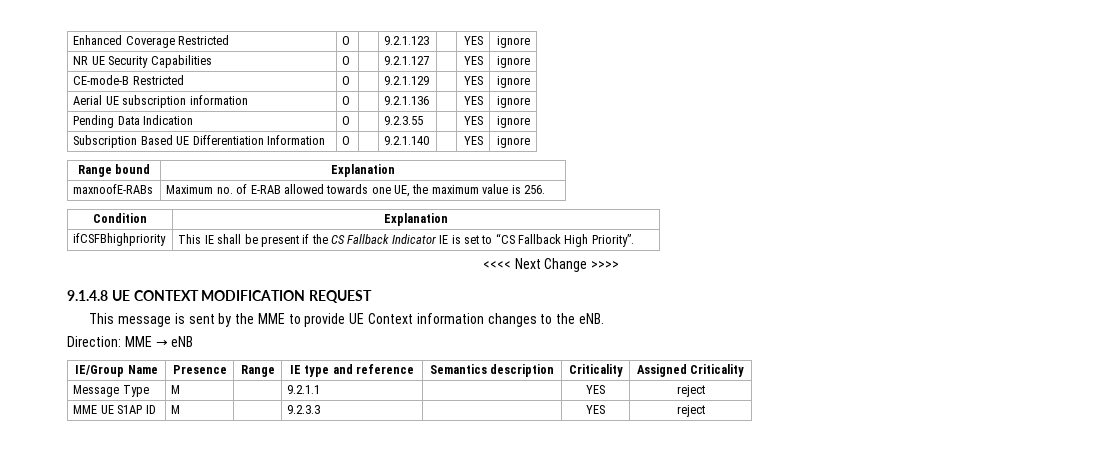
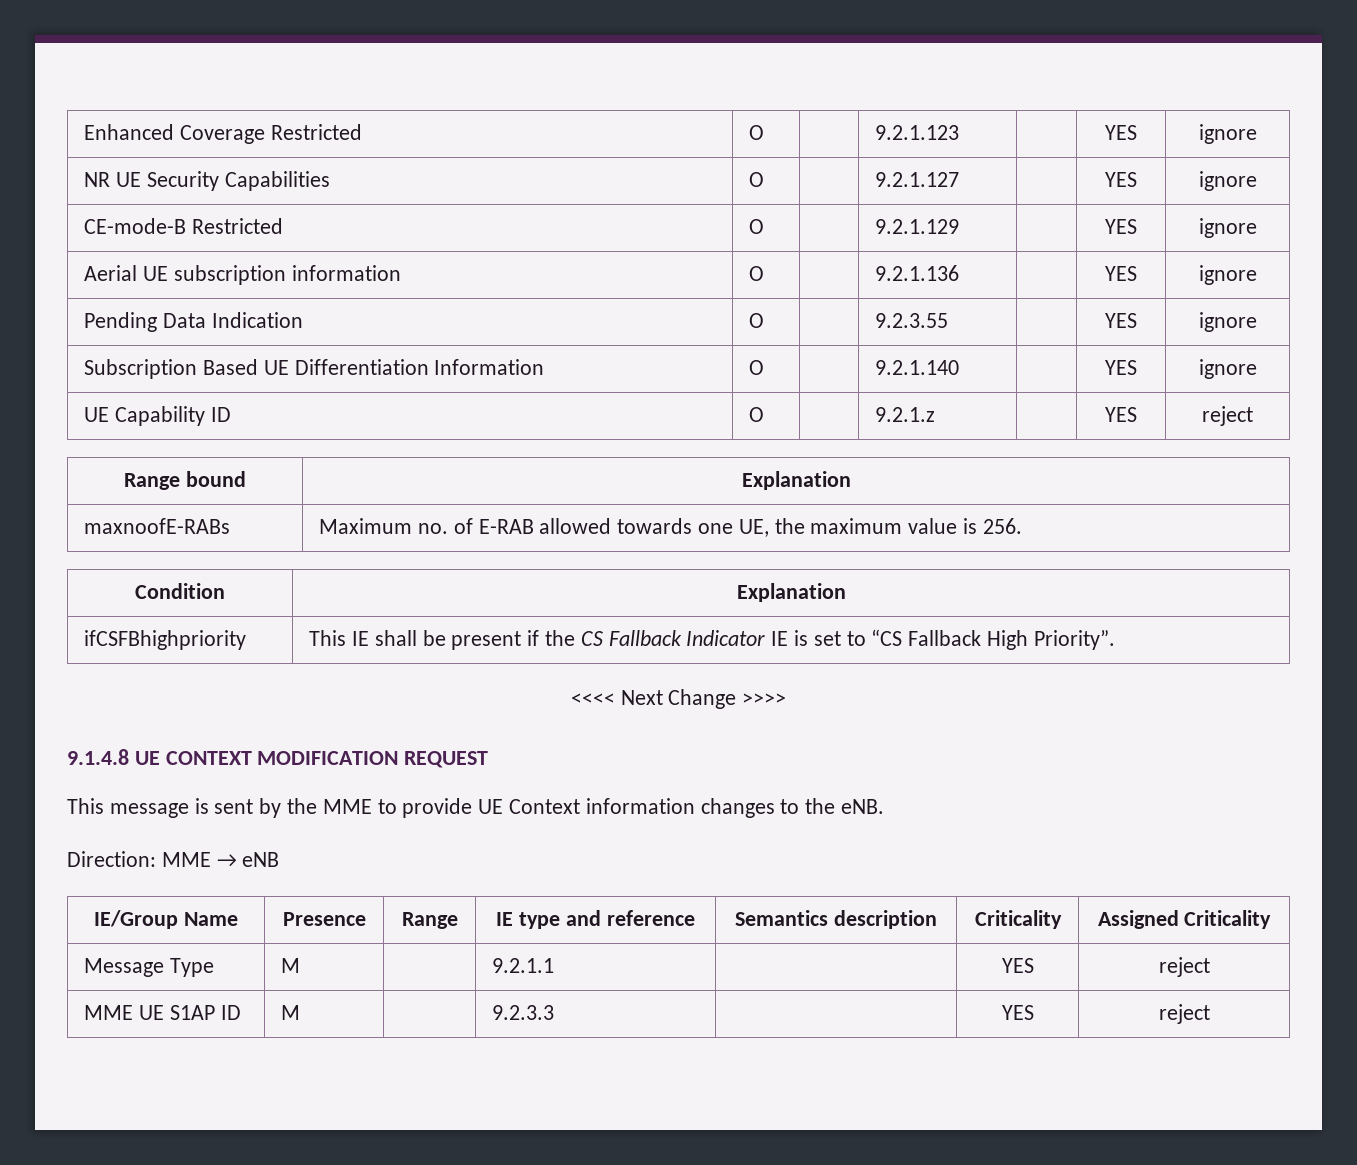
(530, 142) none -> [84,406,231,426] [749,407,765,422] [875,407,936,422] [1105,407,1137,422] [1202,406,1253,426] // UE Capability ID | O | | 9.2.1.z | | YES | reject

